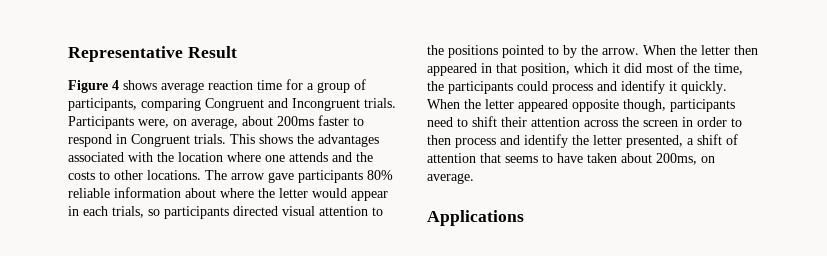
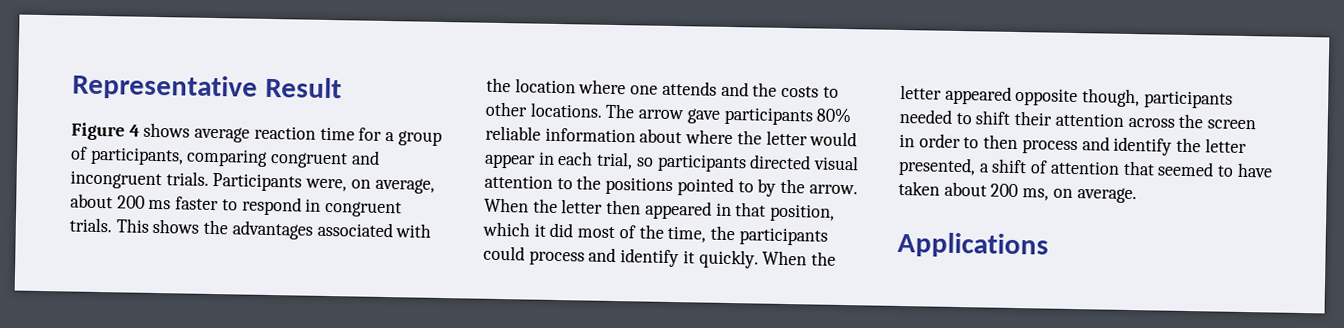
[205,98,360,111] Congruent and Incongruent -> [270,150,380,169] [70,170,162,190] congruent and incongruent
[277,116,314,126] 200ms -> [116,195,172,210] 200 ms
[131,134,190,147] Congruent -> [325,200,403,218] congruent
[112,206,144,218] trials, -> [596,151,634,170] trial,
[427,117,453,127] need -> [899,108,952,124] needed
[505,156,538,163] seems -> [1157,161,1215,177] seemed
[656,153,697,165] 200ms, -> [990,183,1050,201] 200 ms,

